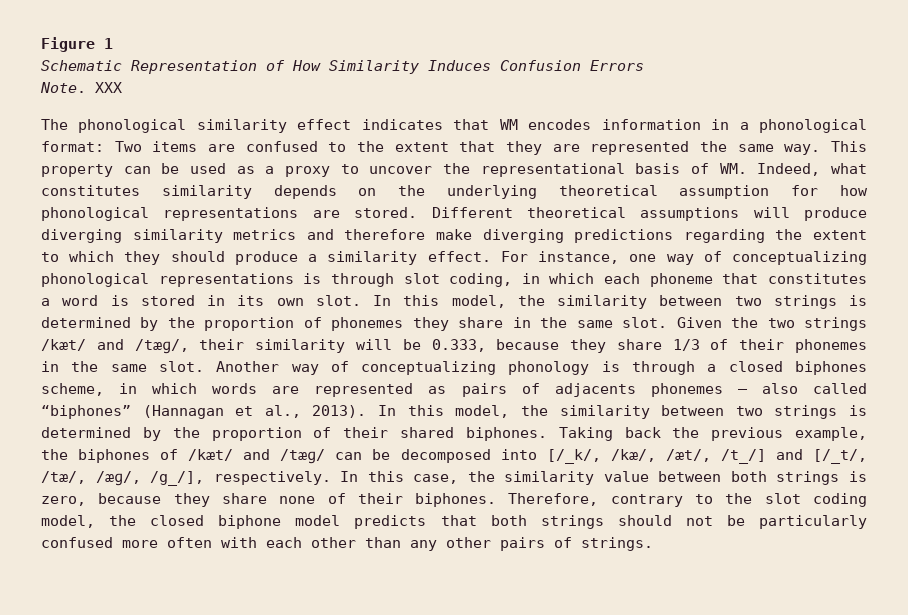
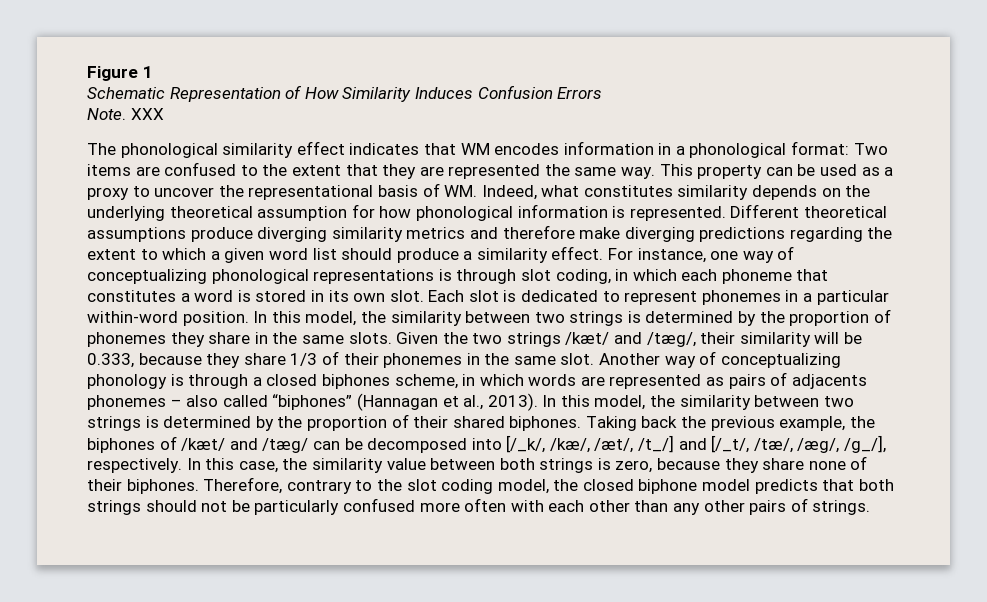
[163,207,418,221] representations are stored. -> [517,204,726,221] information is represented.
[753,207,790,218] will -> (186, 234) none
[124,251,161,265] they -> [210,248,337,263] a given word list
(361, 300) none -> [428,290,889,305] [87,311,249,326] Each slot is dedicated to represent phonemes in a particular within-word position.
[622,317,668,328] slot. -> [348,332,392,344] slots.

